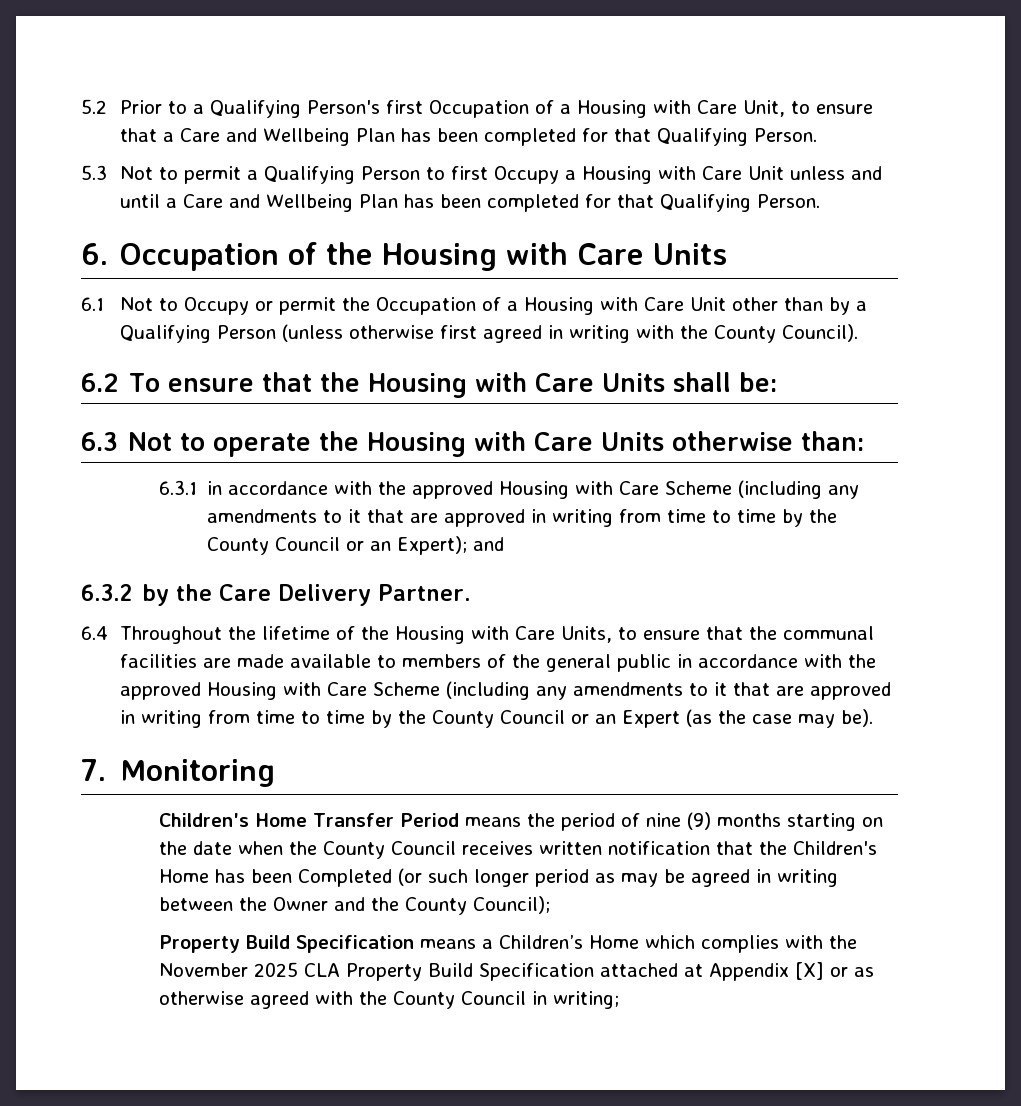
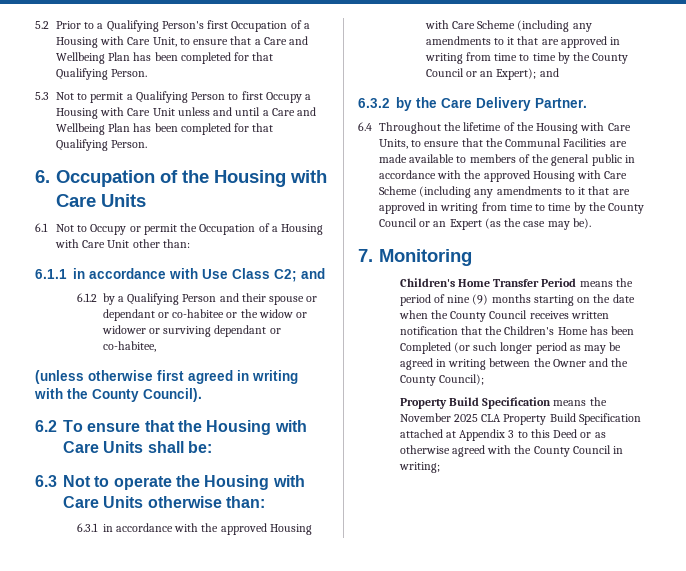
[784,297,868,315] [120,325,277,343] than by a Qualifying Person -> [162,239,190,248] [35,268,325,282] [76,293,318,305] [102,309,308,321] [101,325,281,337] [102,341,156,352] than: // 6.1.1 in accordance with Use Class C2; and // 6.1.2 by a Qualifying Person and their spouse or dependant or co-habitee or the widow or widower or surviving dependant or co-habitee, //
[783,626,875,640] [120,654,198,668] communal facilities -> [505,138,607,147] Communal Facilities
[482,935,824,953] a Children’s Home which complies with -> (587, 403) none
[795,962,825,980] [X] -> [508,429,578,438] 3 to this Deed

